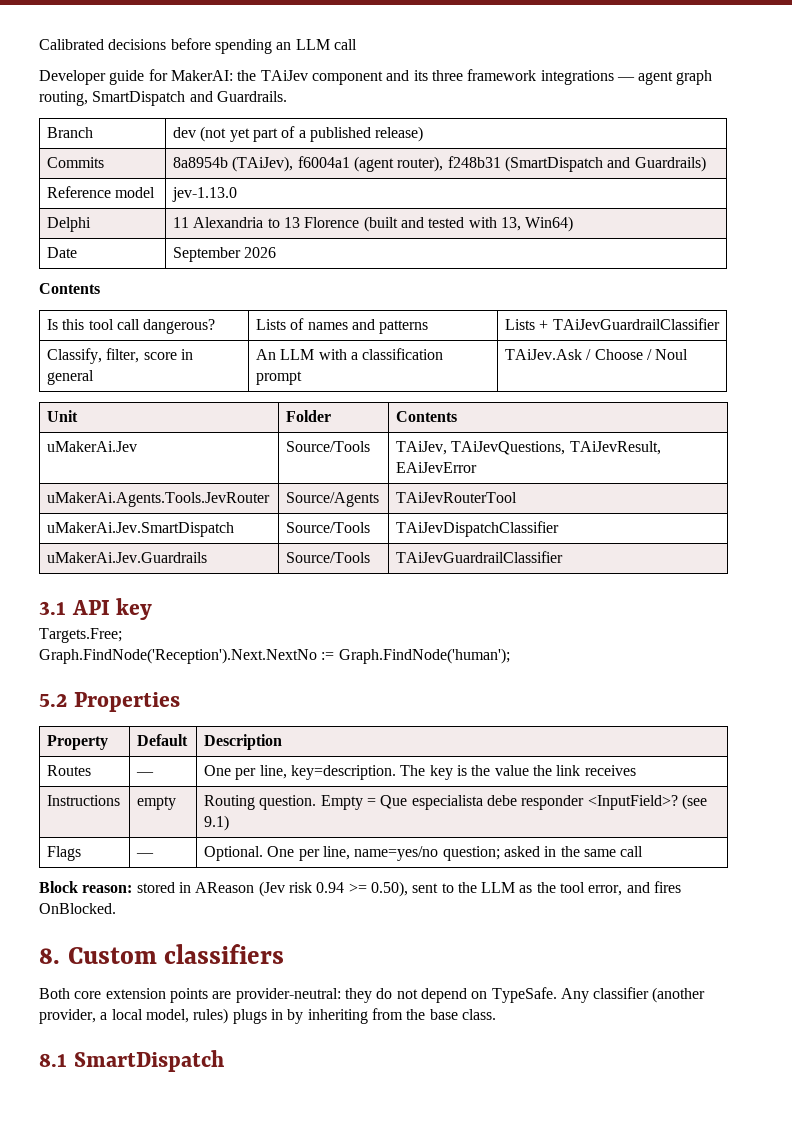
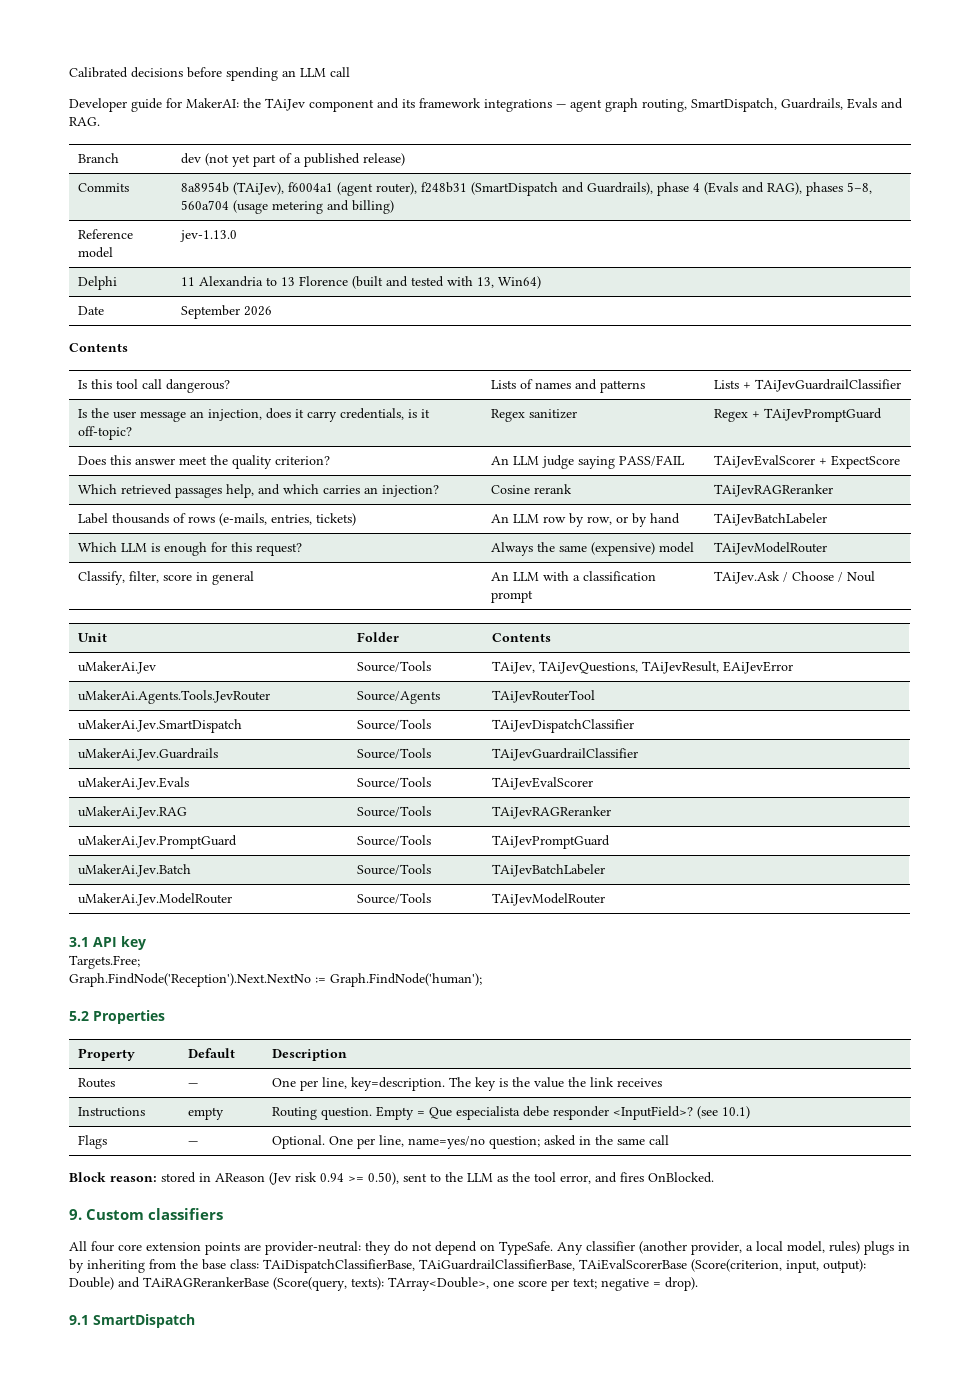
[431,70,463,81] three -> (415, 103) none
[92,91,287,106] SmartDispatch and Guardrails. -> [691,98,903,112] [69,117,100,126] SmartDispatch, Guardrails, Evals and RAG.
[634,156,706,172] Guardrails) -> [587,182,873,196] [181,200,395,214] Guardrails), phase 4 (Evals and RAG), phases 5–8, 560a704 (usage metering and billing)
(720, 324) none -> [78,408,431,422] [78,426,133,440] [491,409,578,422] [714,408,883,422] [78,455,331,469] [491,455,686,469] [714,455,901,469] [78,484,440,498] [491,484,573,494] [714,484,834,497] [78,513,357,526] [491,513,681,527] [714,513,828,526] [78,542,303,556] [491,542,695,556] [714,542,828,555] // Is the user message an injection, does it carry credentials, is it off-topic? | Regex sanitizer | Regex + TAiJevPromptGuard // Does this answer meet the quality criterion? | An LLM judge saying PASS/FAIL | TAiJevEvalScorer + ExpectScore // Which retrieved passages help, and which carries an injection? | Cosine rerank | TAiJevRAGReranker // Label thousands of rows (e-mails, entries, tickets) | An LLM row by row, or by hand | TAiJevBatchLabeler // Which LLM is enough for this request? | Always the same (expensive) model | TAiJevModelRouter
(564, 557) none -> [78,777,190,790] [357,777,432,788] [492,777,594,790] [78,806,188,819] [357,806,432,817] [492,806,612,819] [78,835,238,849] [357,835,432,846] [492,835,611,849] [78,864,192,877] [357,864,432,875] [492,864,606,877] [78,893,233,906] [357,893,432,904] [492,893,606,906] // uMakerAi.Jev.Evals | Source/Tools | TAiJevEvalScorer // uMakerAi.Jev.RAG | Source/Tools | TAiJevRAGReranker // uMakerAi.Jev.PromptGuard | Source/Tools | TAiJevPromptGuard // uMakerAi.Jev.Batch | Source/Tools | TAiJevBatchLabeler // uMakerAi.Jev.ModelRouter | Source/Tools | TAiJevModelRouter
[204,815,230,831] 9.1) -> [722,1106,751,1119] 10.1)
[39,948,60,964] 8. -> [69,1209,82,1220] 9.
[39,988,70,999] Both -> [69,1241,114,1252] All four
[461,1009,496,1020] [39,1053,67,1067] class. // 8.1 -> [230,1259,866,1273] [69,1277,698,1291] [69,1315,89,1325] class: TAiDispatchClassifierBase, TAiGuardrailClassifierBase, TAiEvalScorerBase (Score(criterion, input, output): Double) and TAiRAGRerankerBase (Score(query, texts): TArray<Double>, one score per text; negative = drop). // 9.1

